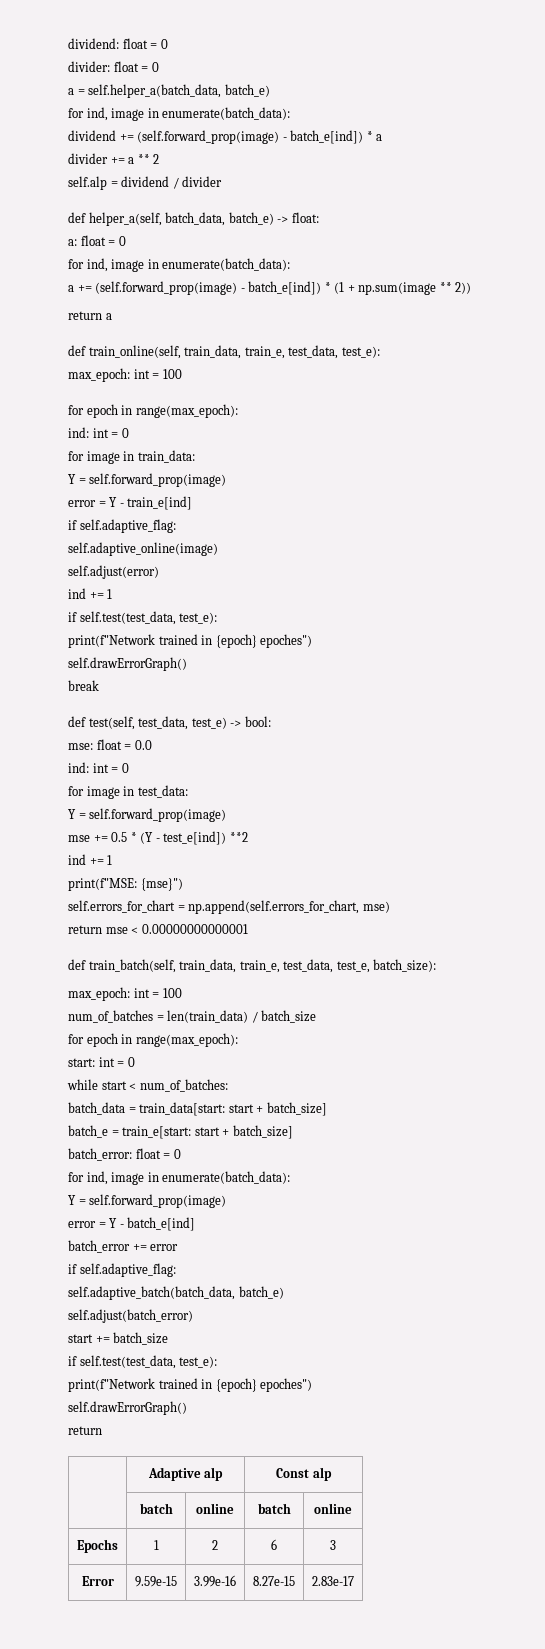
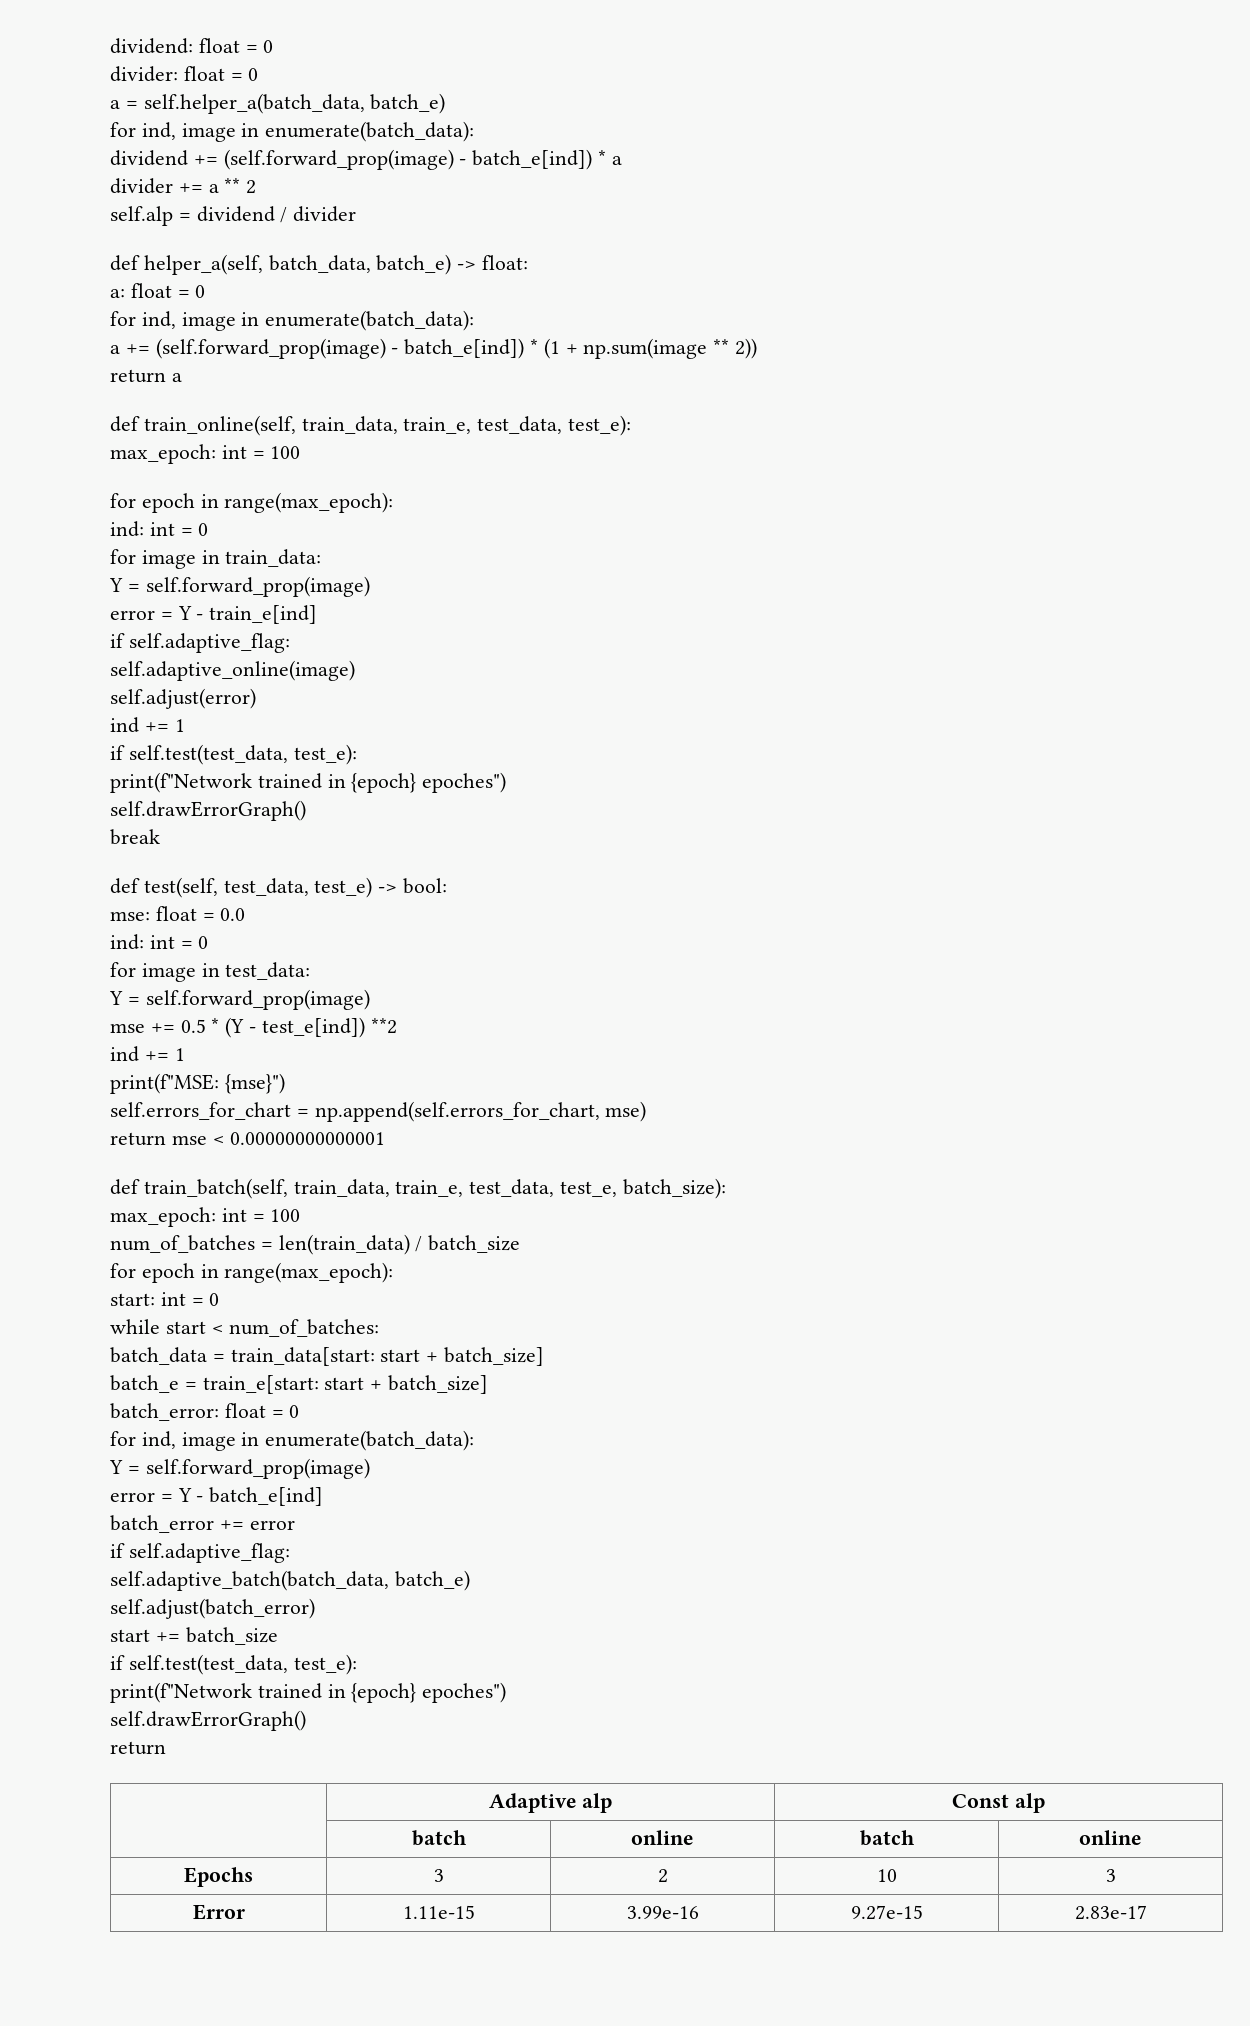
[153,1540,159,1550] 1 -> [433,1869,444,1882] 3
[271,1539,277,1550] 6 -> [876,1869,897,1882] 10
[135,1576,177,1587] 9.59e-15 -> [402,1905,475,1919] 1.11e-15
[253,1576,295,1586] 8.27e-15 -> [850,1905,923,1920] 9.27e-15

